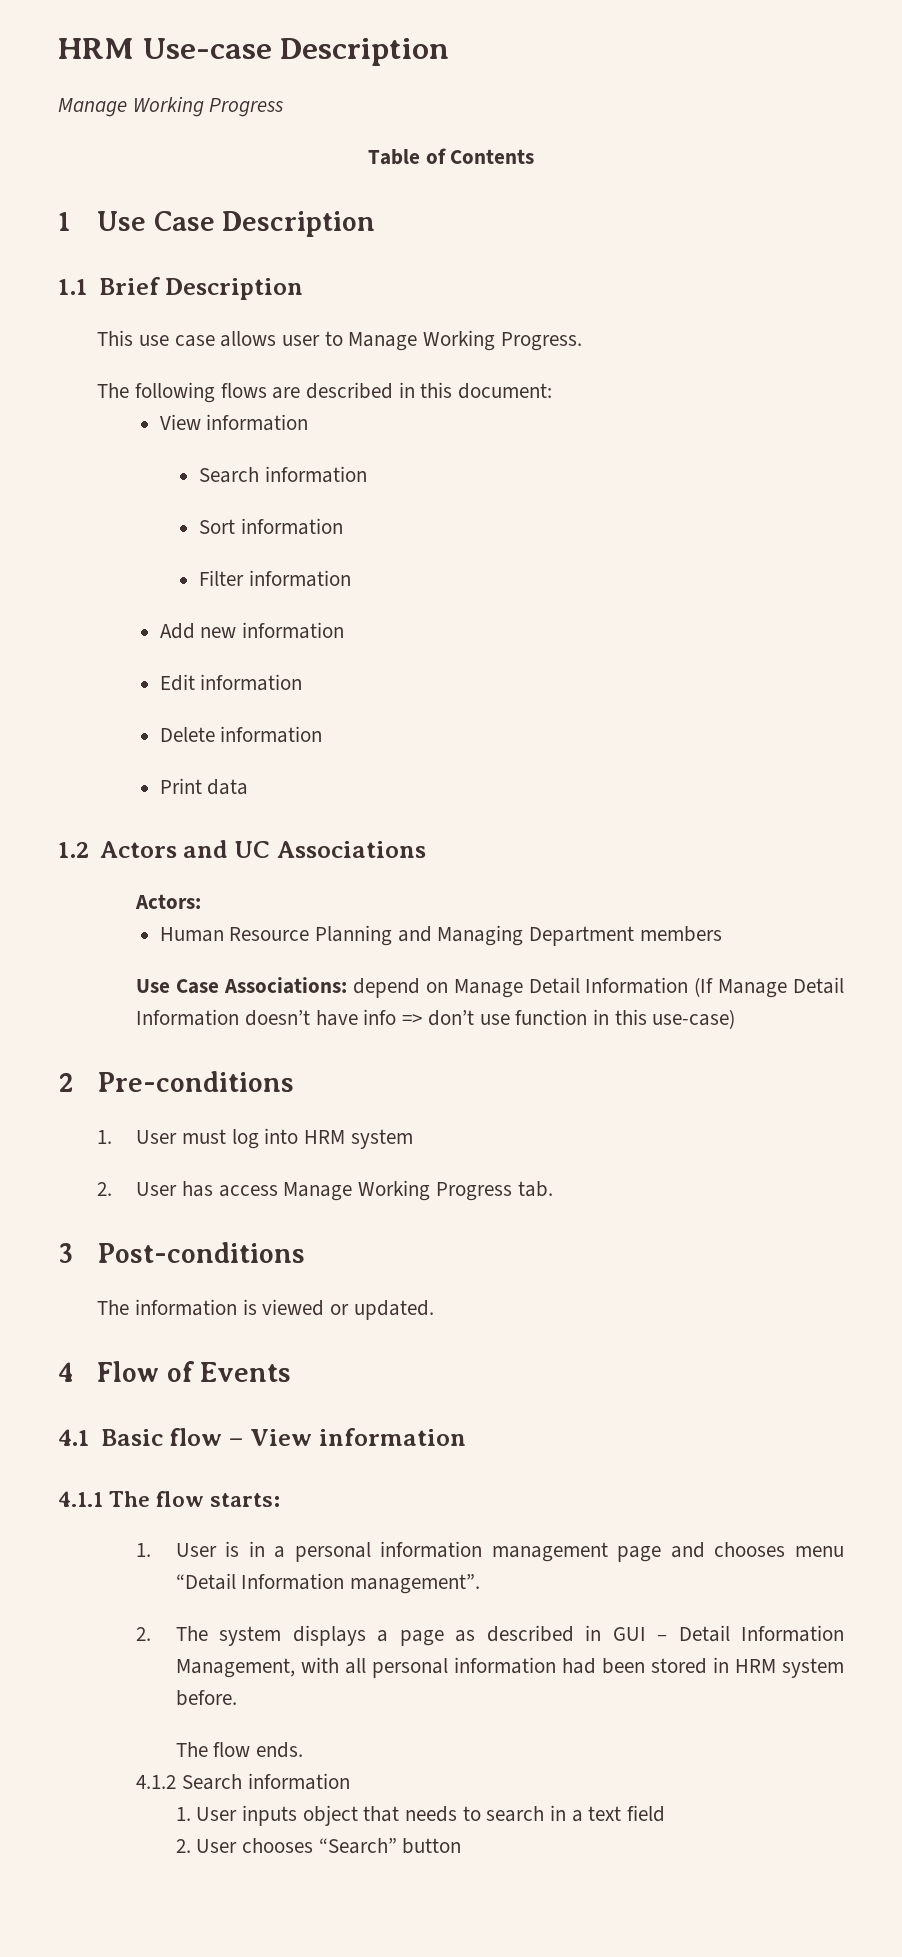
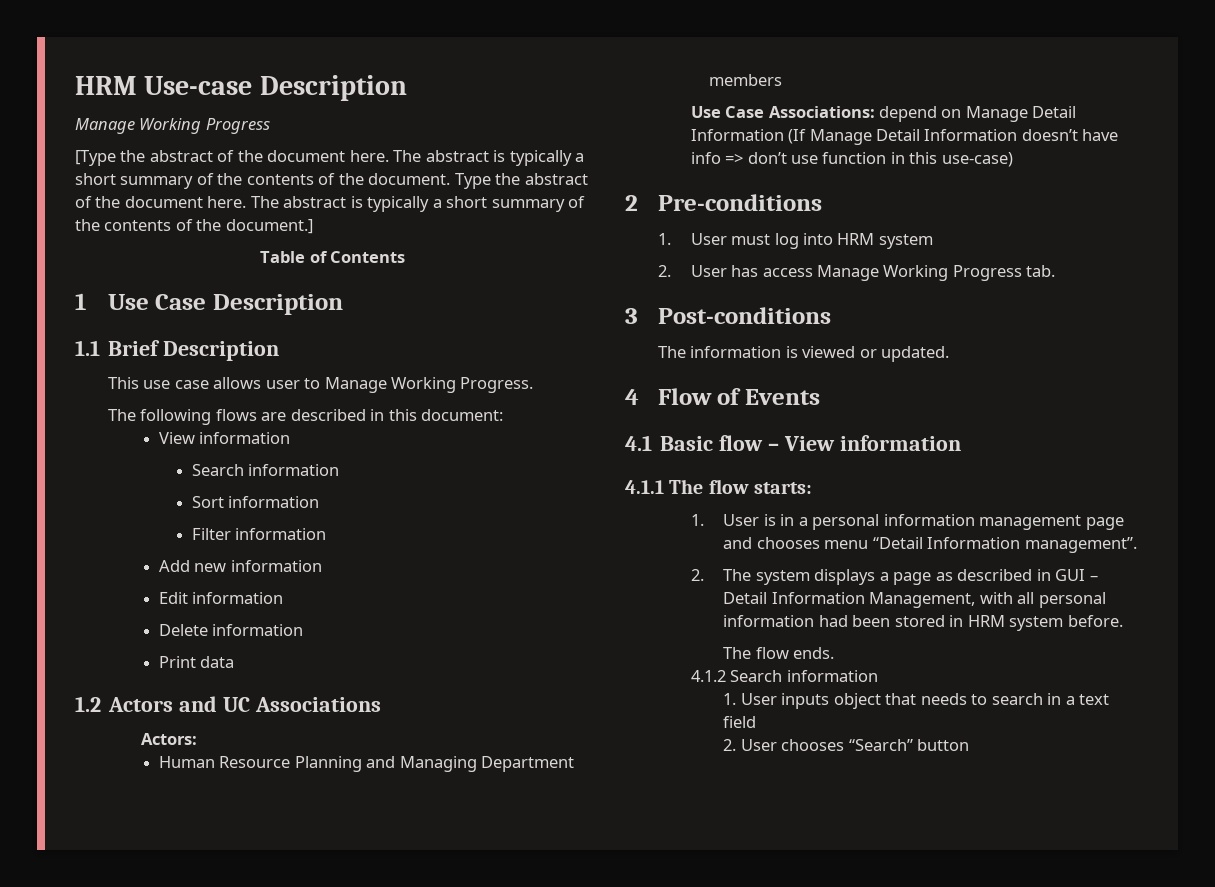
(284, 107) none -> [75,150,585,166] [75,173,588,189] [75,196,586,212] [75,219,313,234] // [Type the abstract of the document here. The abstract is typically a short summary of the contents of the document. Type the abstract of the document here. The abstract is typically a short summary of the contents of the document.]

